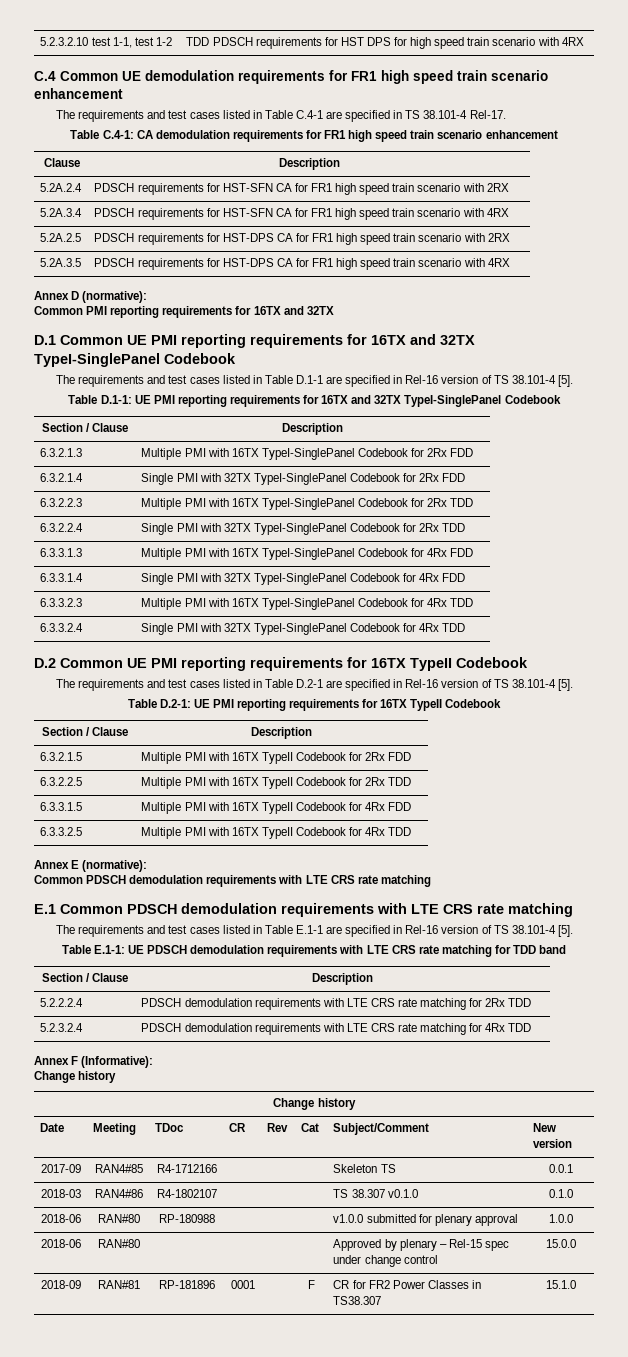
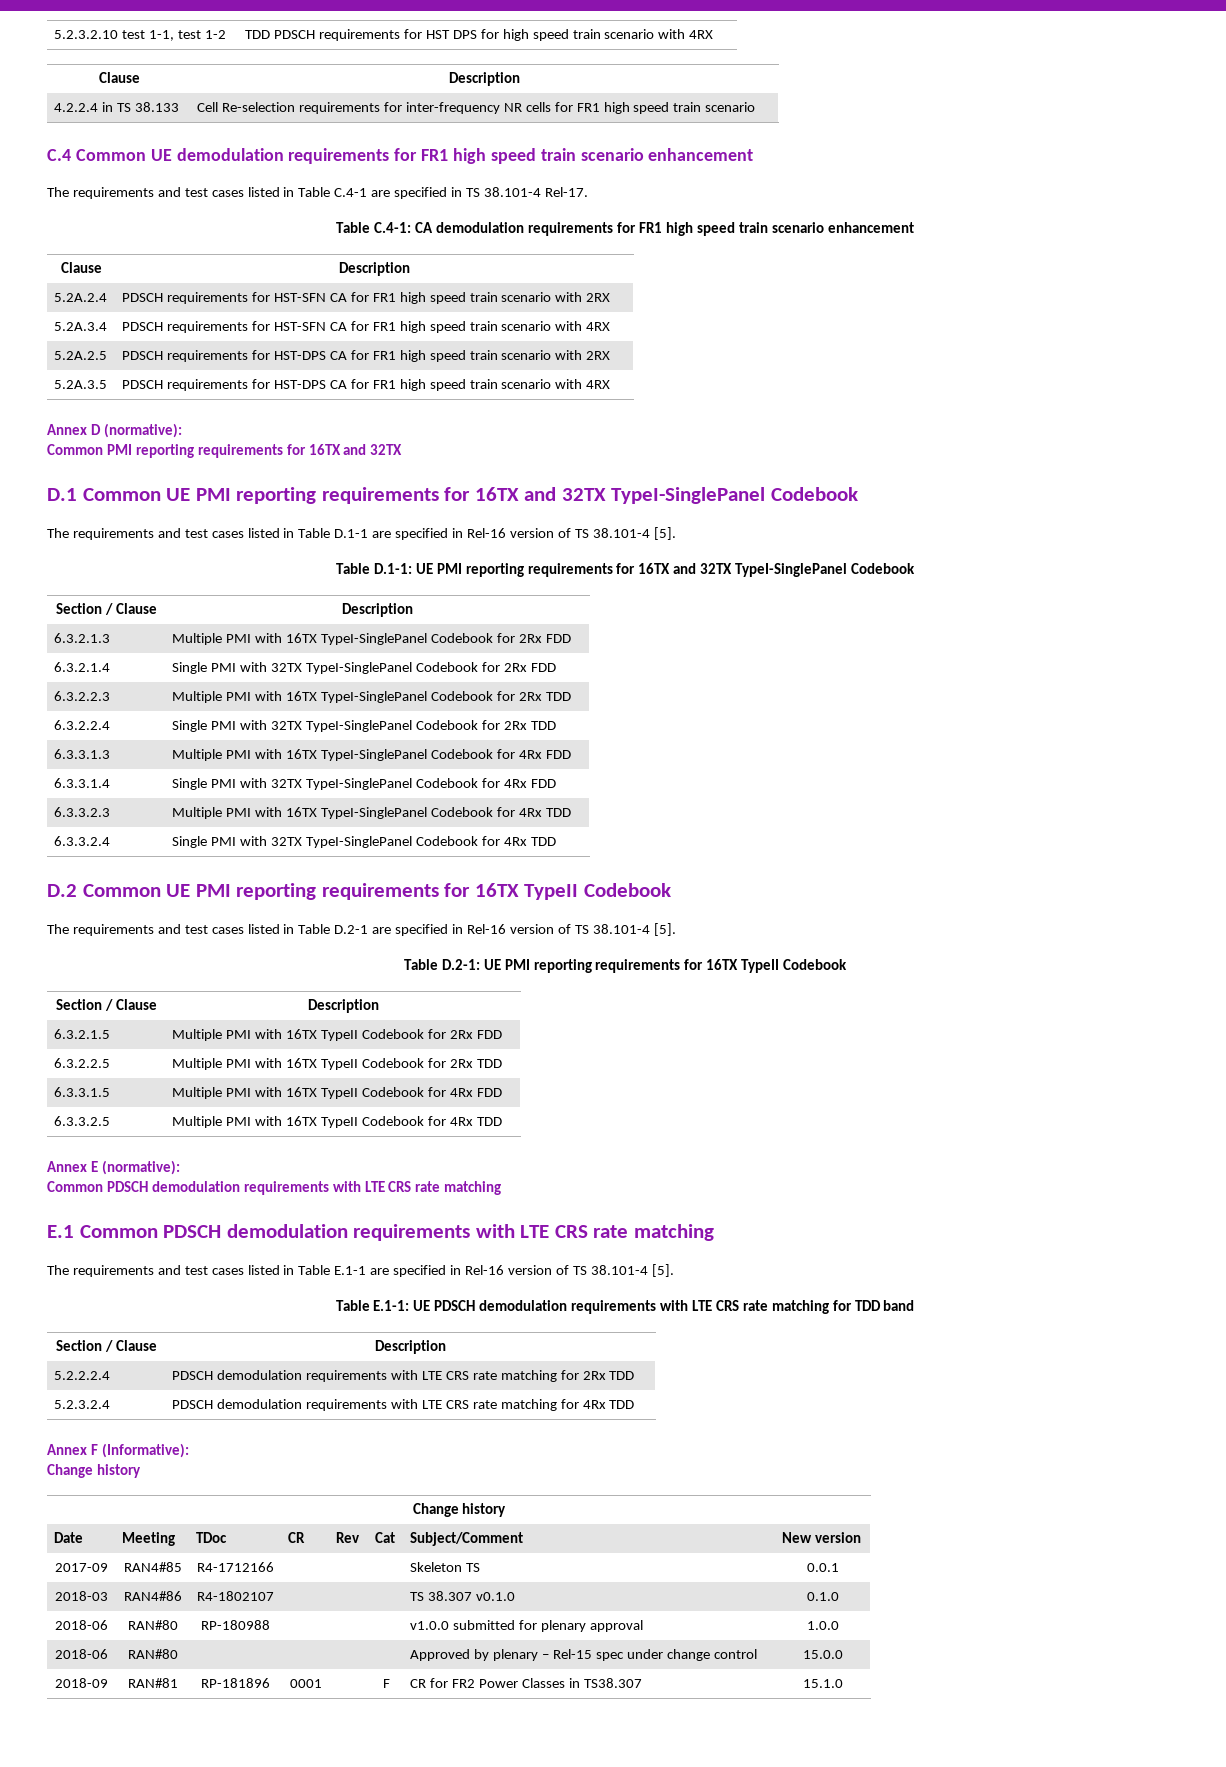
(584, 41) none -> [98,72,140,83] [449,72,520,86] [54,102,180,112] [197,102,756,114] // Clause | Description // 4.2.2.4 in TS 38.133 | Cell Re-selection requirements for inter-frequency NR cells for FR1 high speed train scenario

